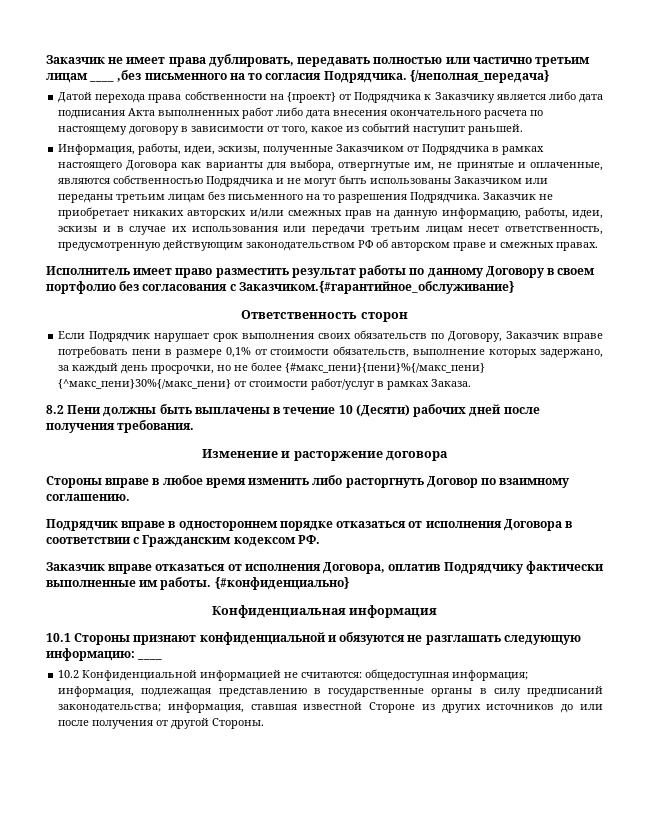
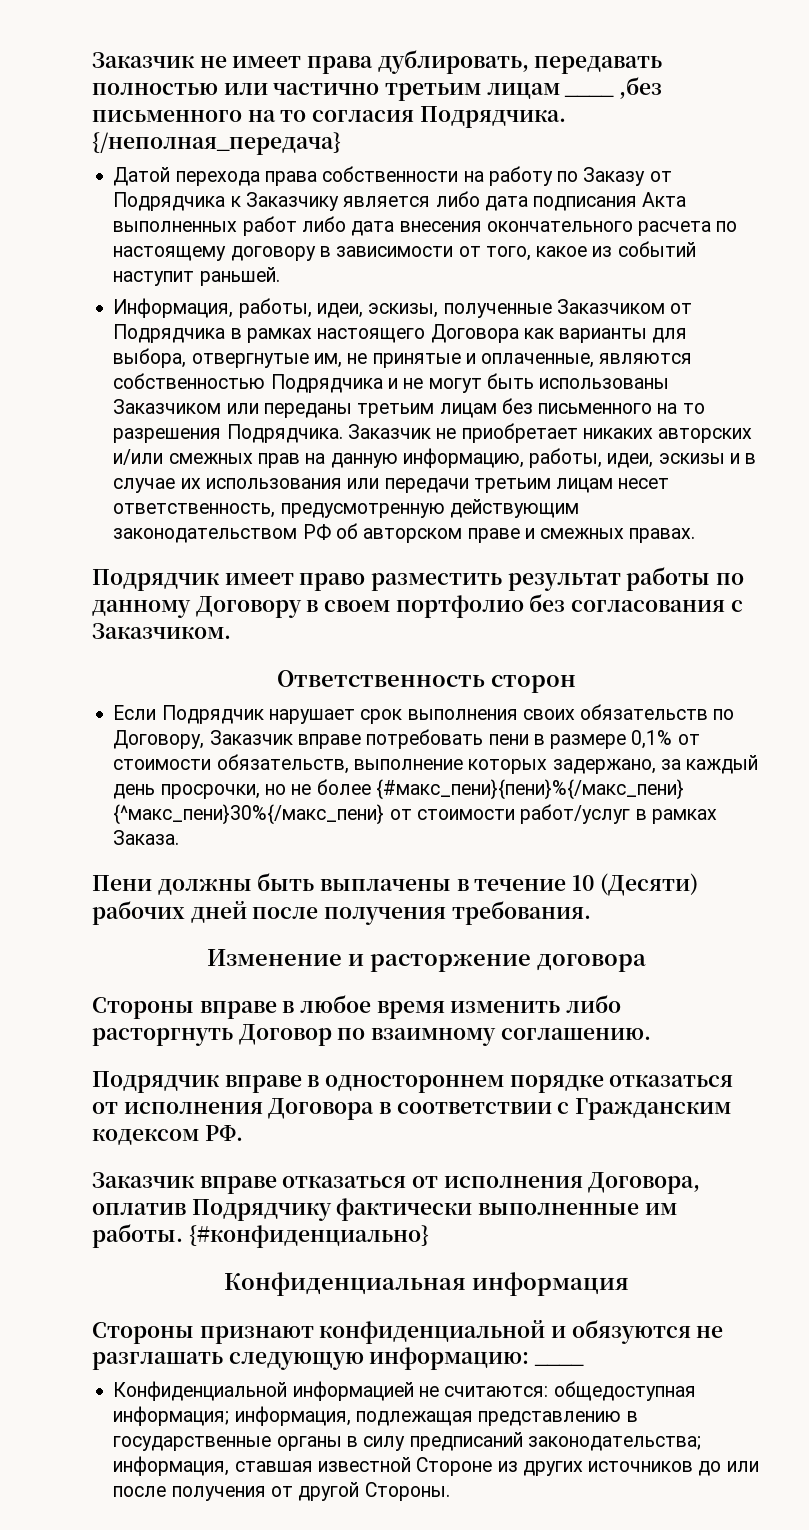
[286,92,336,103] {проект} -> [488,166,646,186] работу по Заказу
[46,266,130,275] Исполнитель -> [92,569,220,591] Подрядчик
[238,281,514,294] Заказчиком.{#гарантийное_обслуживание} -> [92,623,231,639] Заказчиком.
[46,405,64,414] 8.2 -> (180, 837) none
[46,633,71,642] 10.1 -> (629, 1284) none
[58,670,80,678] 10.2 -> (585, 1365) none

